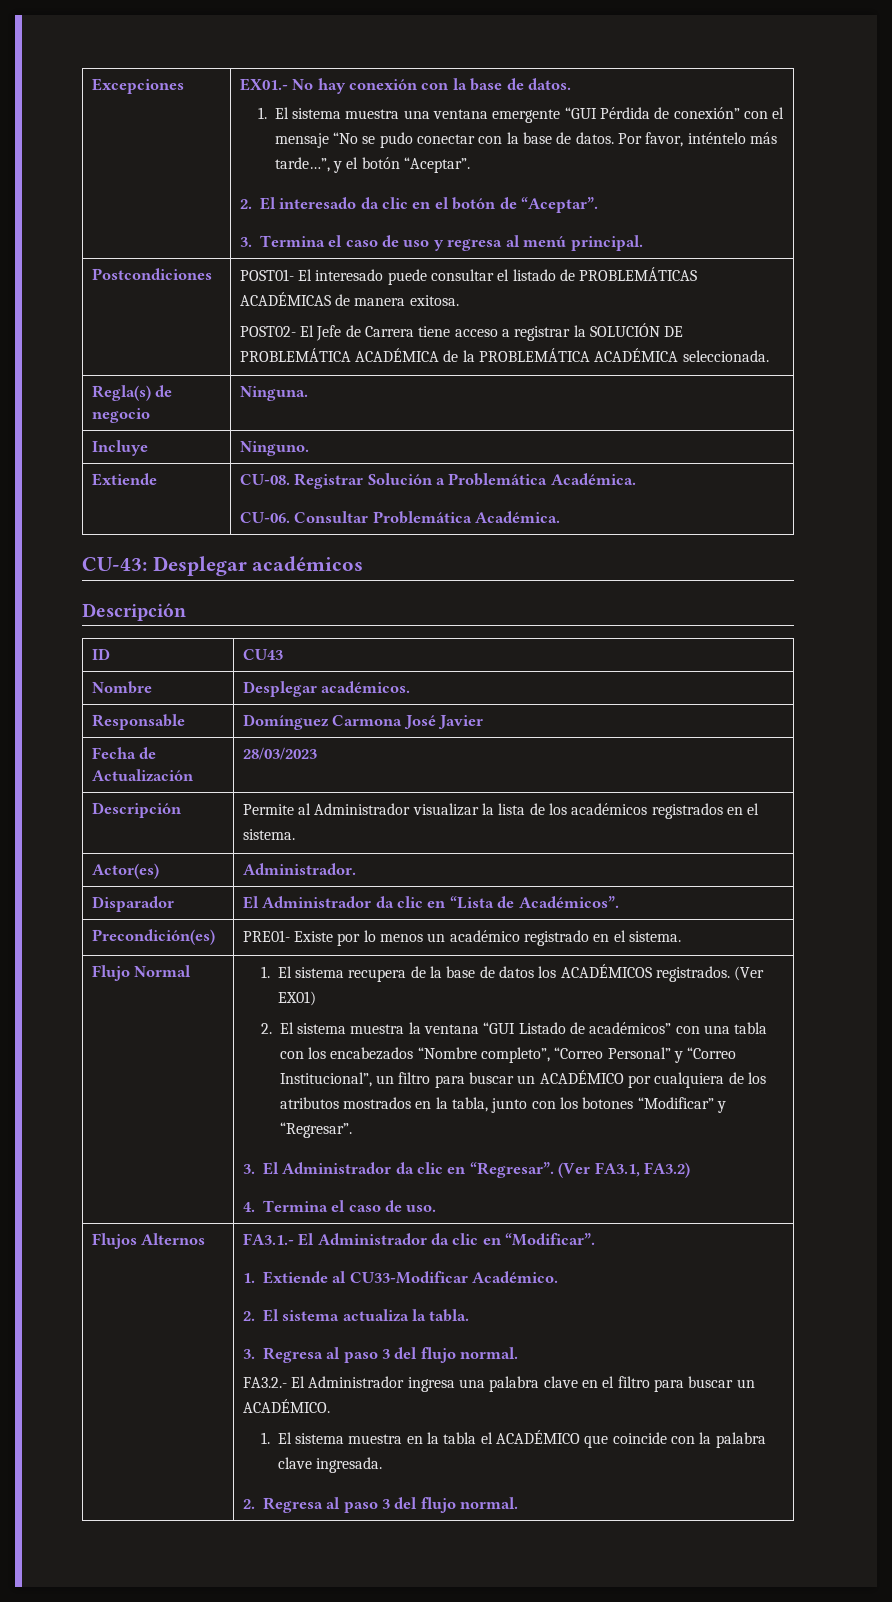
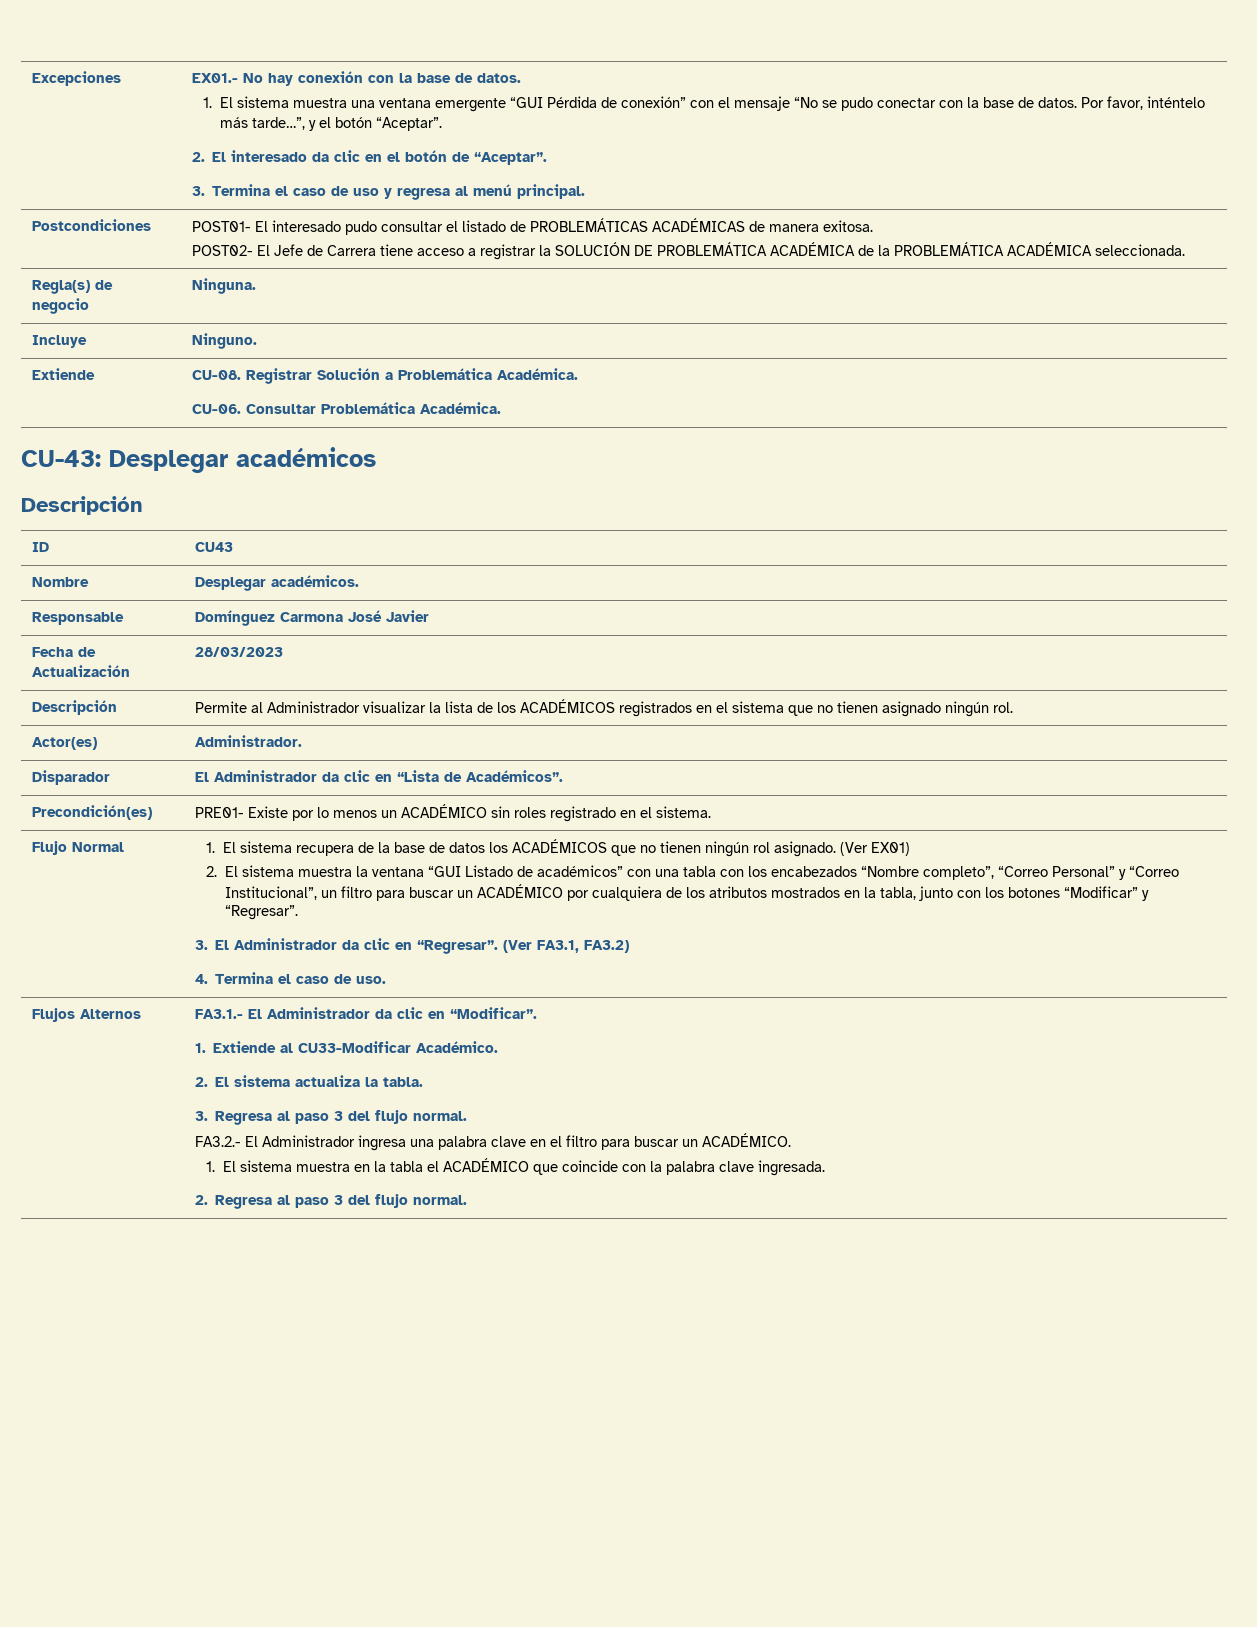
[387,269,427,285] puede -> [345,221,378,235] pudo
[571,803,648,815] académicos -> [520,699,616,713] ACADÉMICOS
[242,829,295,840] sistema. -> [732,701,1014,717] sistema que no tienen asignado ningún rol.
[449,930,520,942] académico -> [401,804,547,818] ACADÉMICO sin roles
[655,966,730,982] registrados. -> [610,841,836,857] que no tienen ningún rol asignado.

